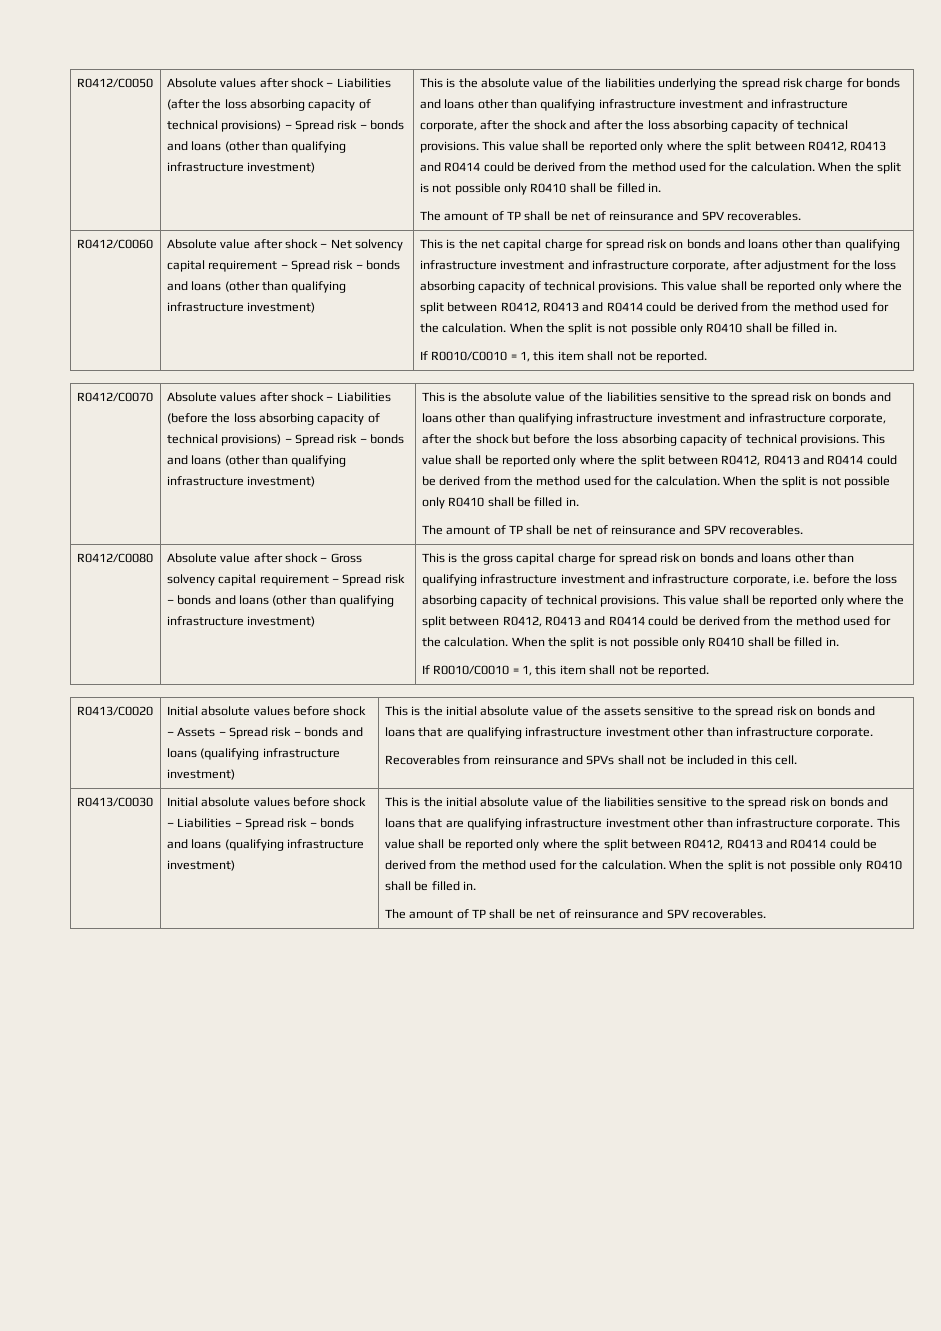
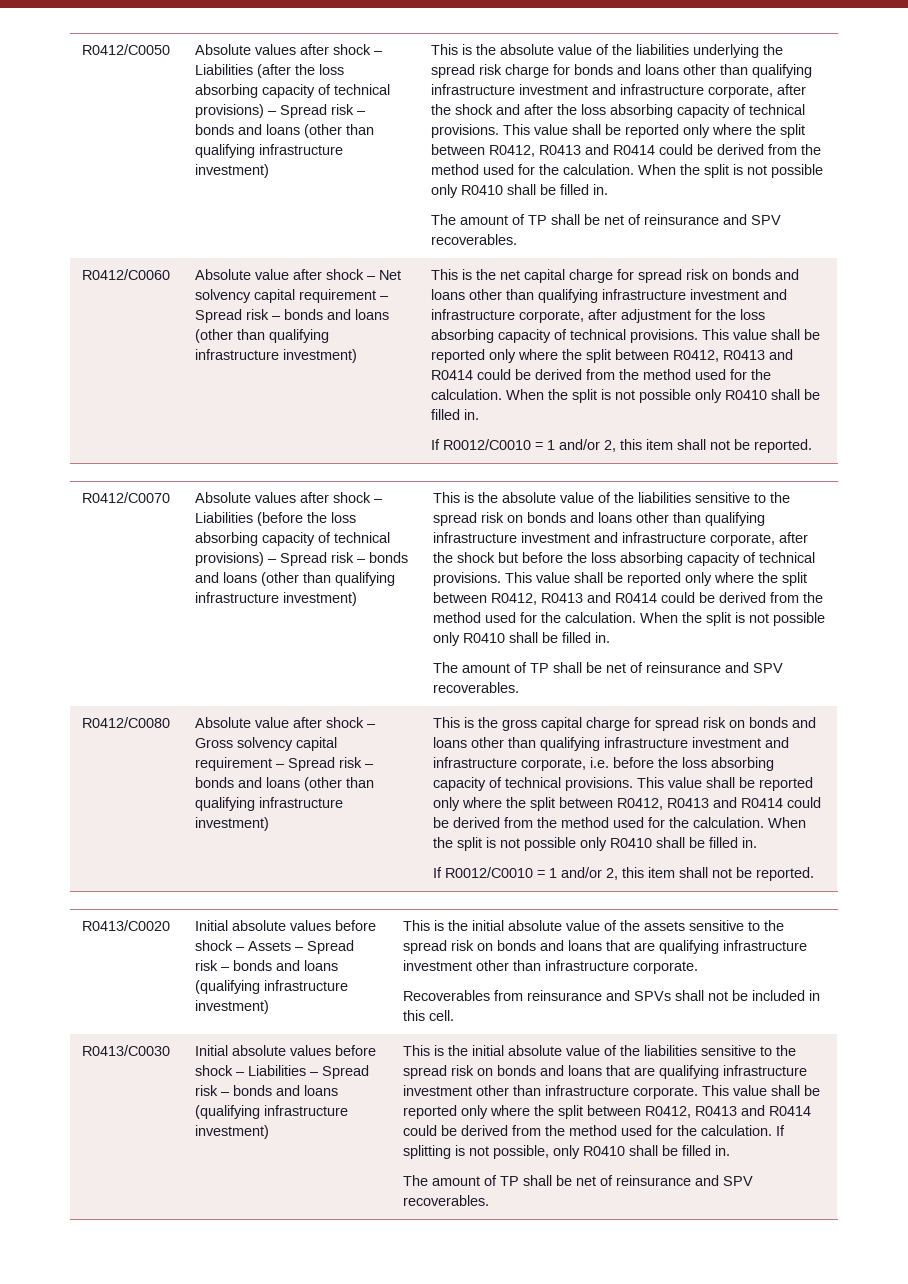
[431,351,531,362] R0010/C0010 = 1, -> [443,439,617,452] R0012/C0010 = 1 and/or 2,
[433,665,533,676] R0010/C0010 = 1, -> [445,867,619,880] R0012/C0010 = 1 and/or 2,
[668,860,836,872] When the split is not possible -> [776,1125,786,1136] [403,1145,550,1159] If splitting is not possible,

